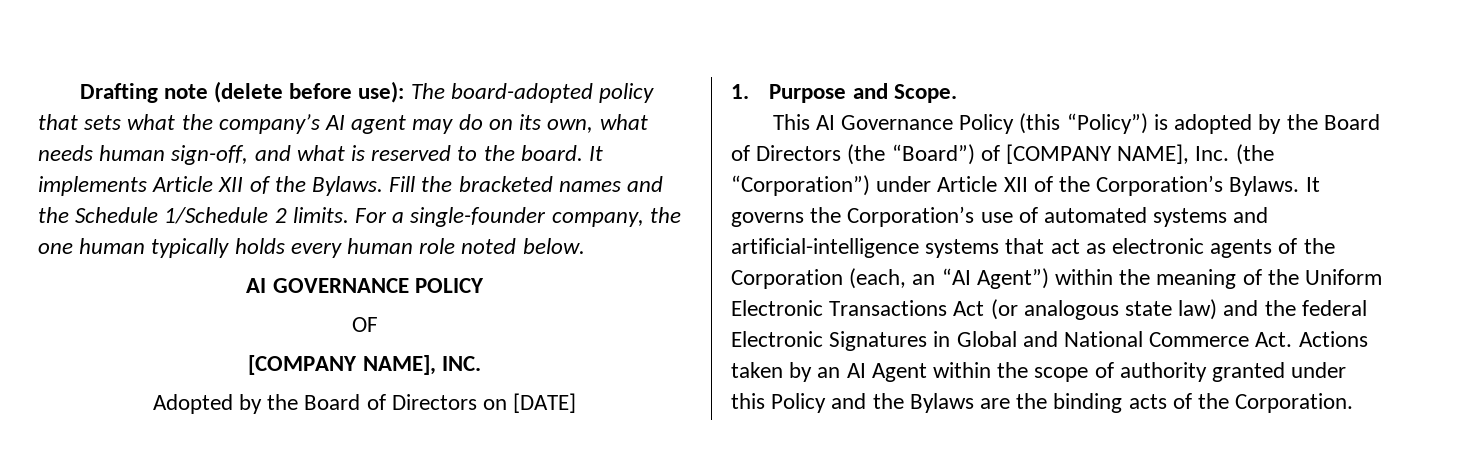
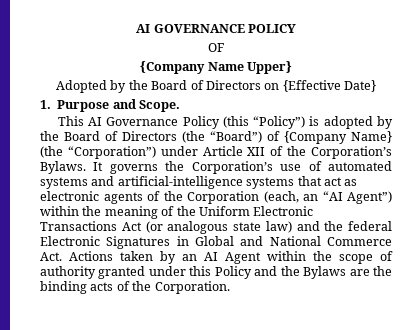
[79,81,655,103] [38,114,648,134] [38,145,604,165] [38,176,664,196] [38,207,681,227] [38,238,585,258] Drafting note (delete before use): The board-adopted policy that sets what the company’s AI agent may do on its own, what needs human sign-off, and what is reserved to the board. It implements Article XII of the Bylaws. Fill the bracketed names and the Schedule 1/Schedule 2 limits. For a single-founder company, the one human typically holds every human role noted below. // -> (136, 28) none
[248,355,481,375] [COMPANY NAME], INC. -> [140,61,292,74] {Company Name Upper}
[513,393,577,413] [DATE] -> [282,80,376,92] {Effective Date}
[1006,144,1230,164] [COMPANY NAME], Inc. -> [284,131,392,144] {Company Name}

